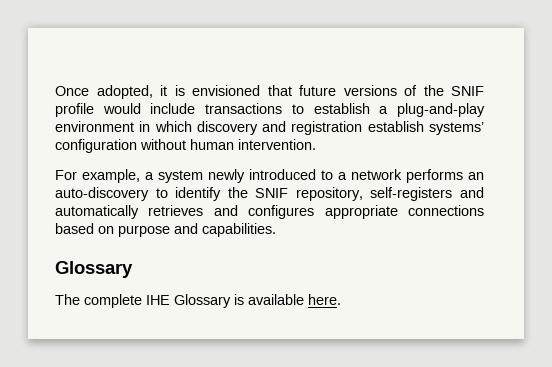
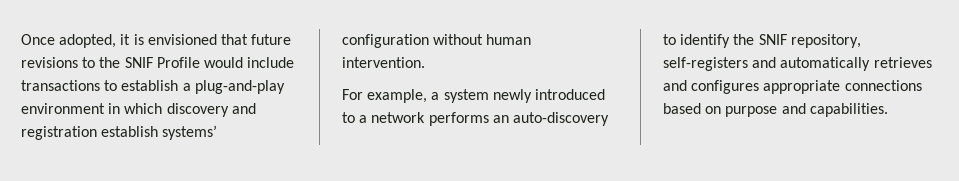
[343,85,484,96] [55,103,94,117] versions of the SNIF profile -> [21,57,200,68] revisions to the SNIF Profile
[55,261,133,278] [55,294,341,308] // Glossary // The complete IHE Glossary is available here. -> (888, 110) none

